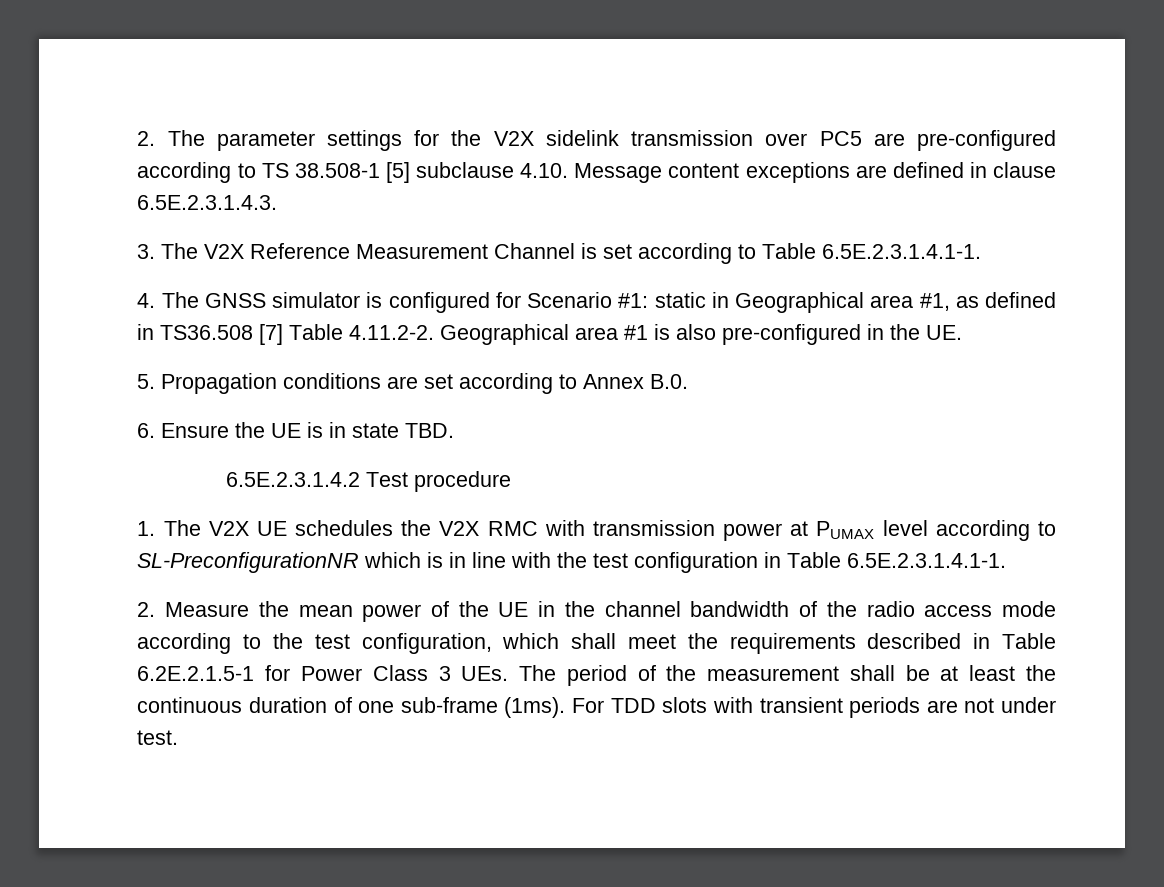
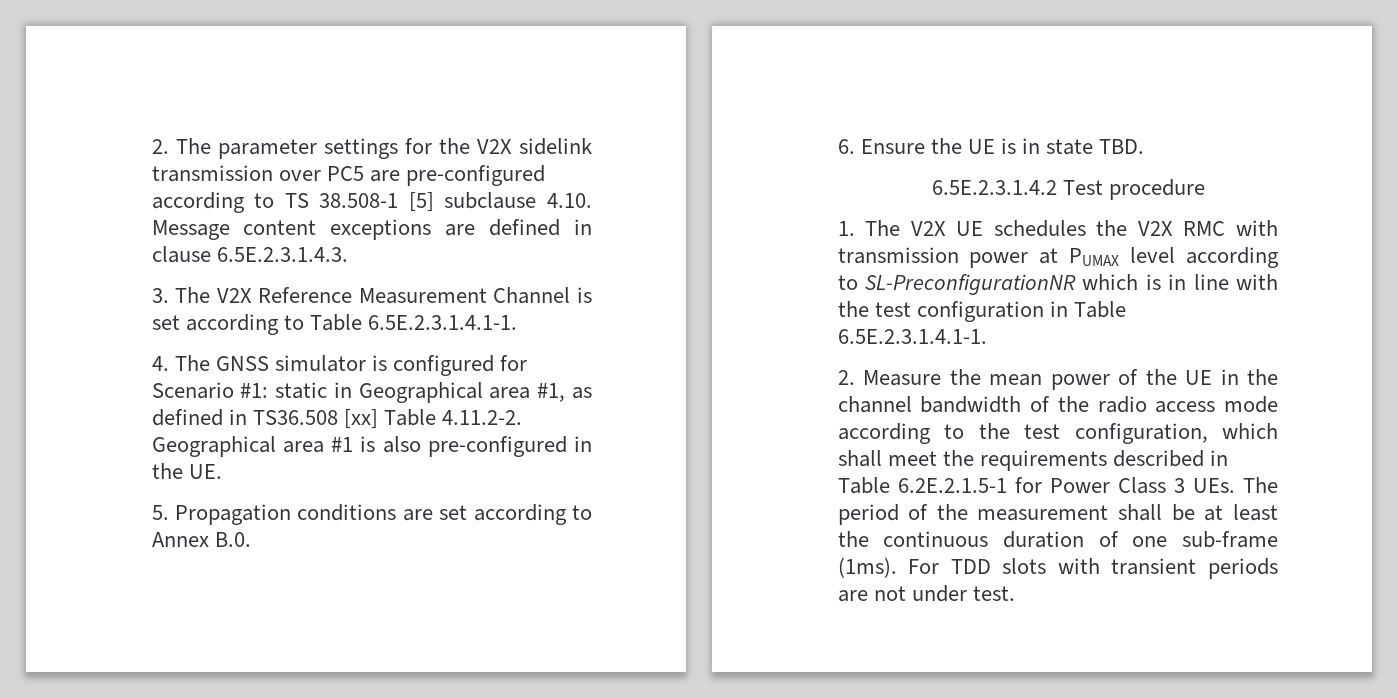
[259,324,284,345] [7] -> [343,409,378,429] [xx]

